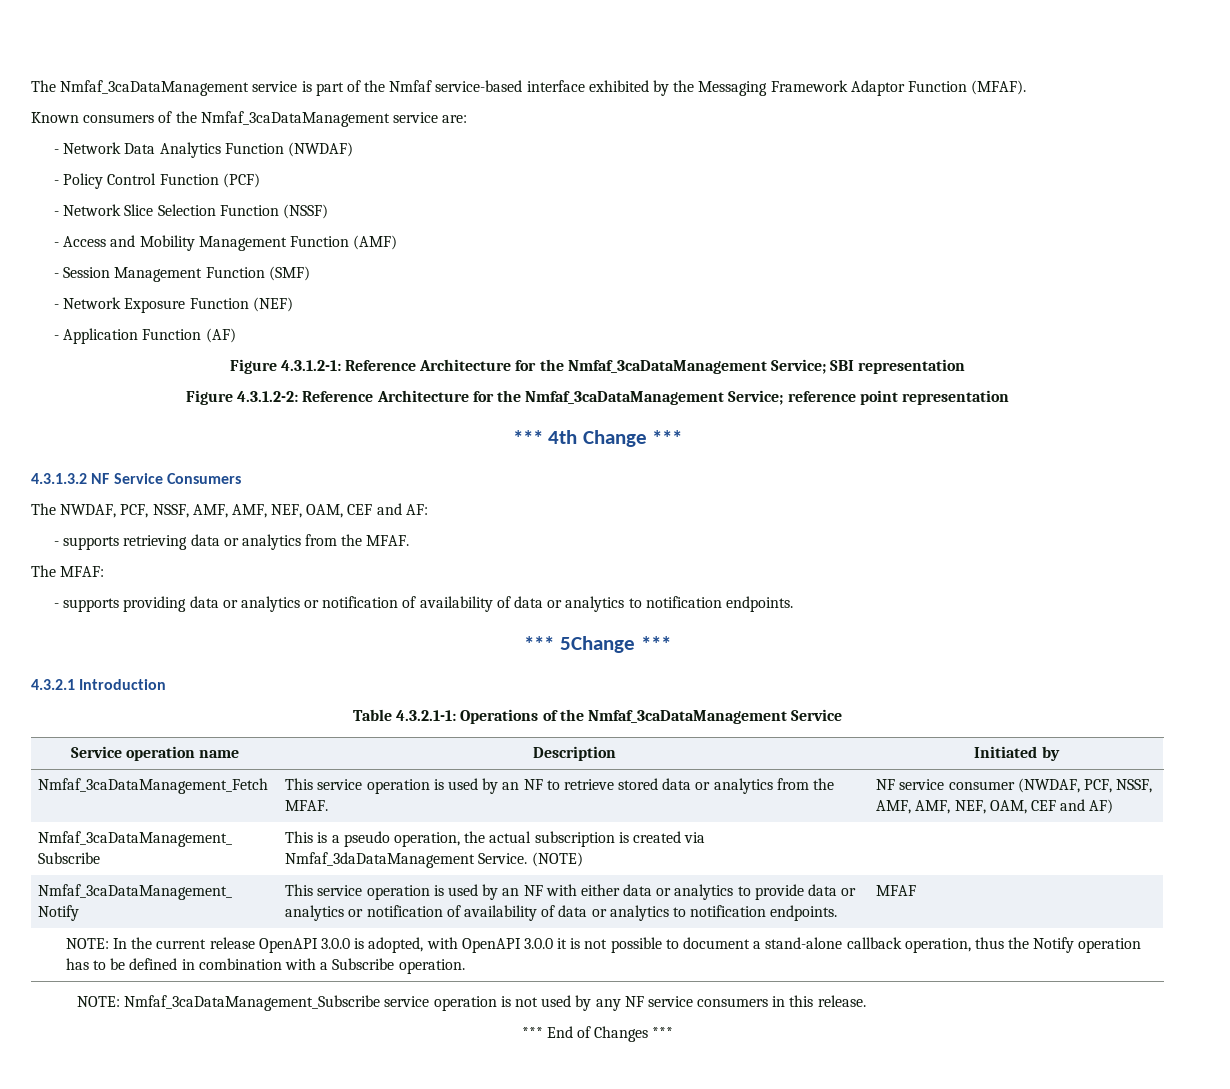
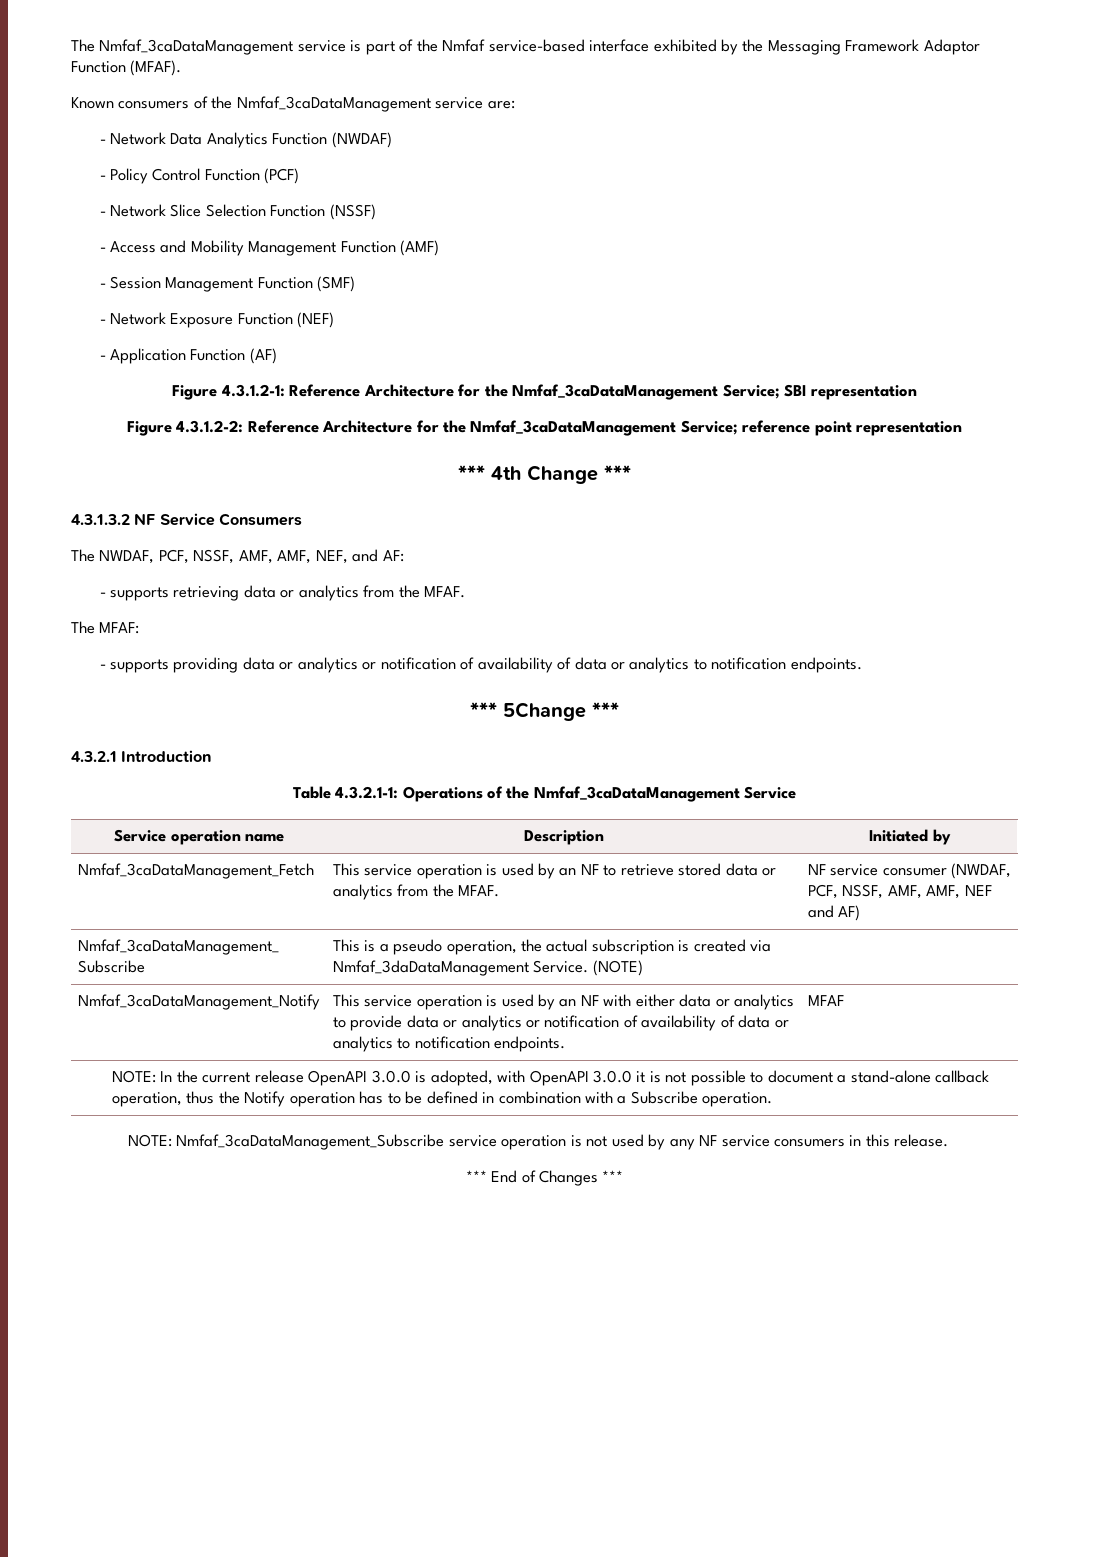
[306,504,373,518] OAM, CEF -> (348, 557) none
[954,800,1056,814] NEF, OAM, CEF -> [964,885,992,896] NEF

